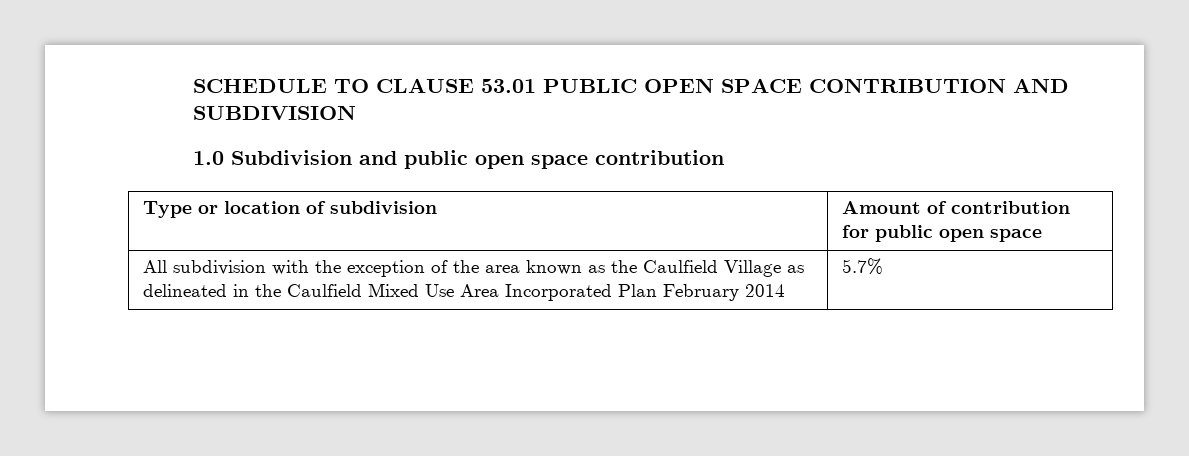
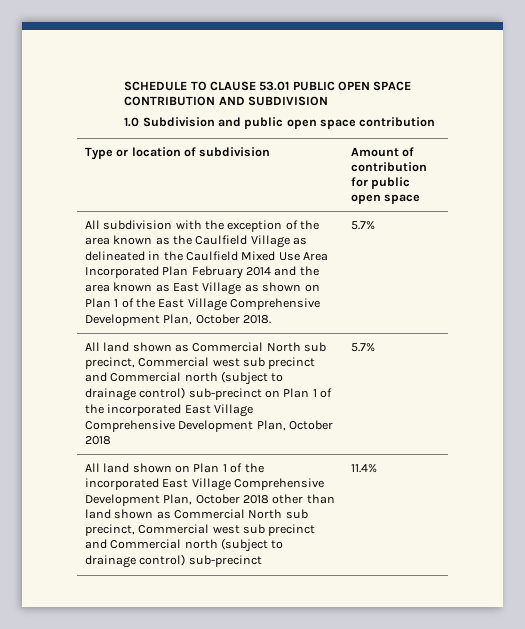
[842,258,884,275] | 5.7% -> [274,266,319,276] [84,282,320,295] [84,298,321,311] [84,314,272,326] [350,221,375,230] [84,342,327,352] [84,357,316,369] [84,371,284,385] [84,387,333,401] [84,404,254,417] [84,420,334,432] [84,436,111,445] [350,343,375,352] [84,463,264,473] [84,478,325,491] [84,494,335,506] [84,509,308,519] [84,524,316,536] [84,538,284,552] [84,554,262,568] [350,464,377,473] and the area known as East Village as shown on Plan 1 of the East Village Comprehensive Development Plan, October 2018. | 5.7% // All land shown as Commercial North sub precinct, Commercial west sub precinct and Commercial north (subject to drainage control) sub-precinct on Plan 1 of the incorporated East Village Comprehensive Development Plan, October 2018 | 5.7% // All land shown on Plan 1 of the incorporated East Village Comprehensive Development Plan, October 2018 other than land shown as Commercial North sub precinct, Commercial west sub precinct and Commercial north (subject to drainage control) sub-precinct | 11.4%

